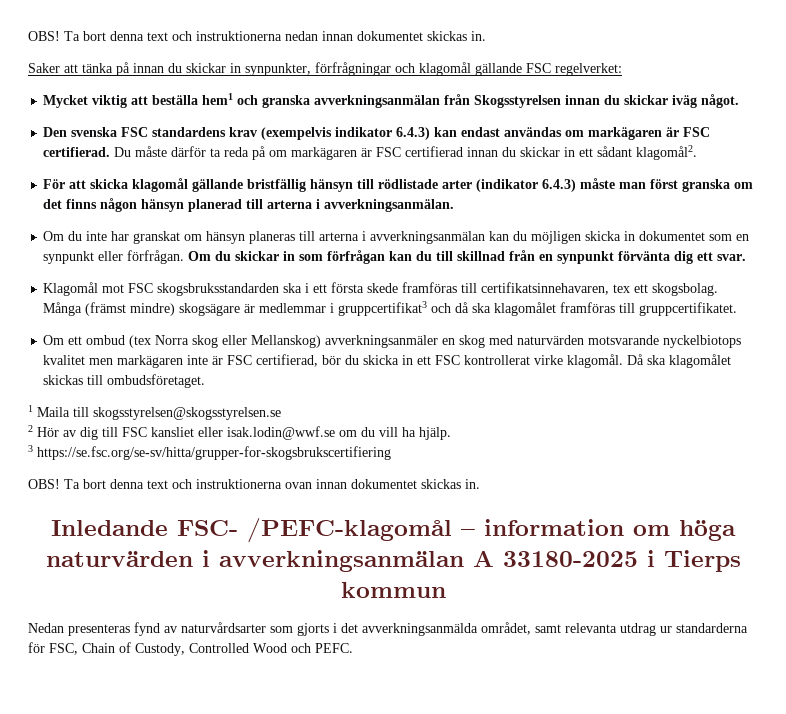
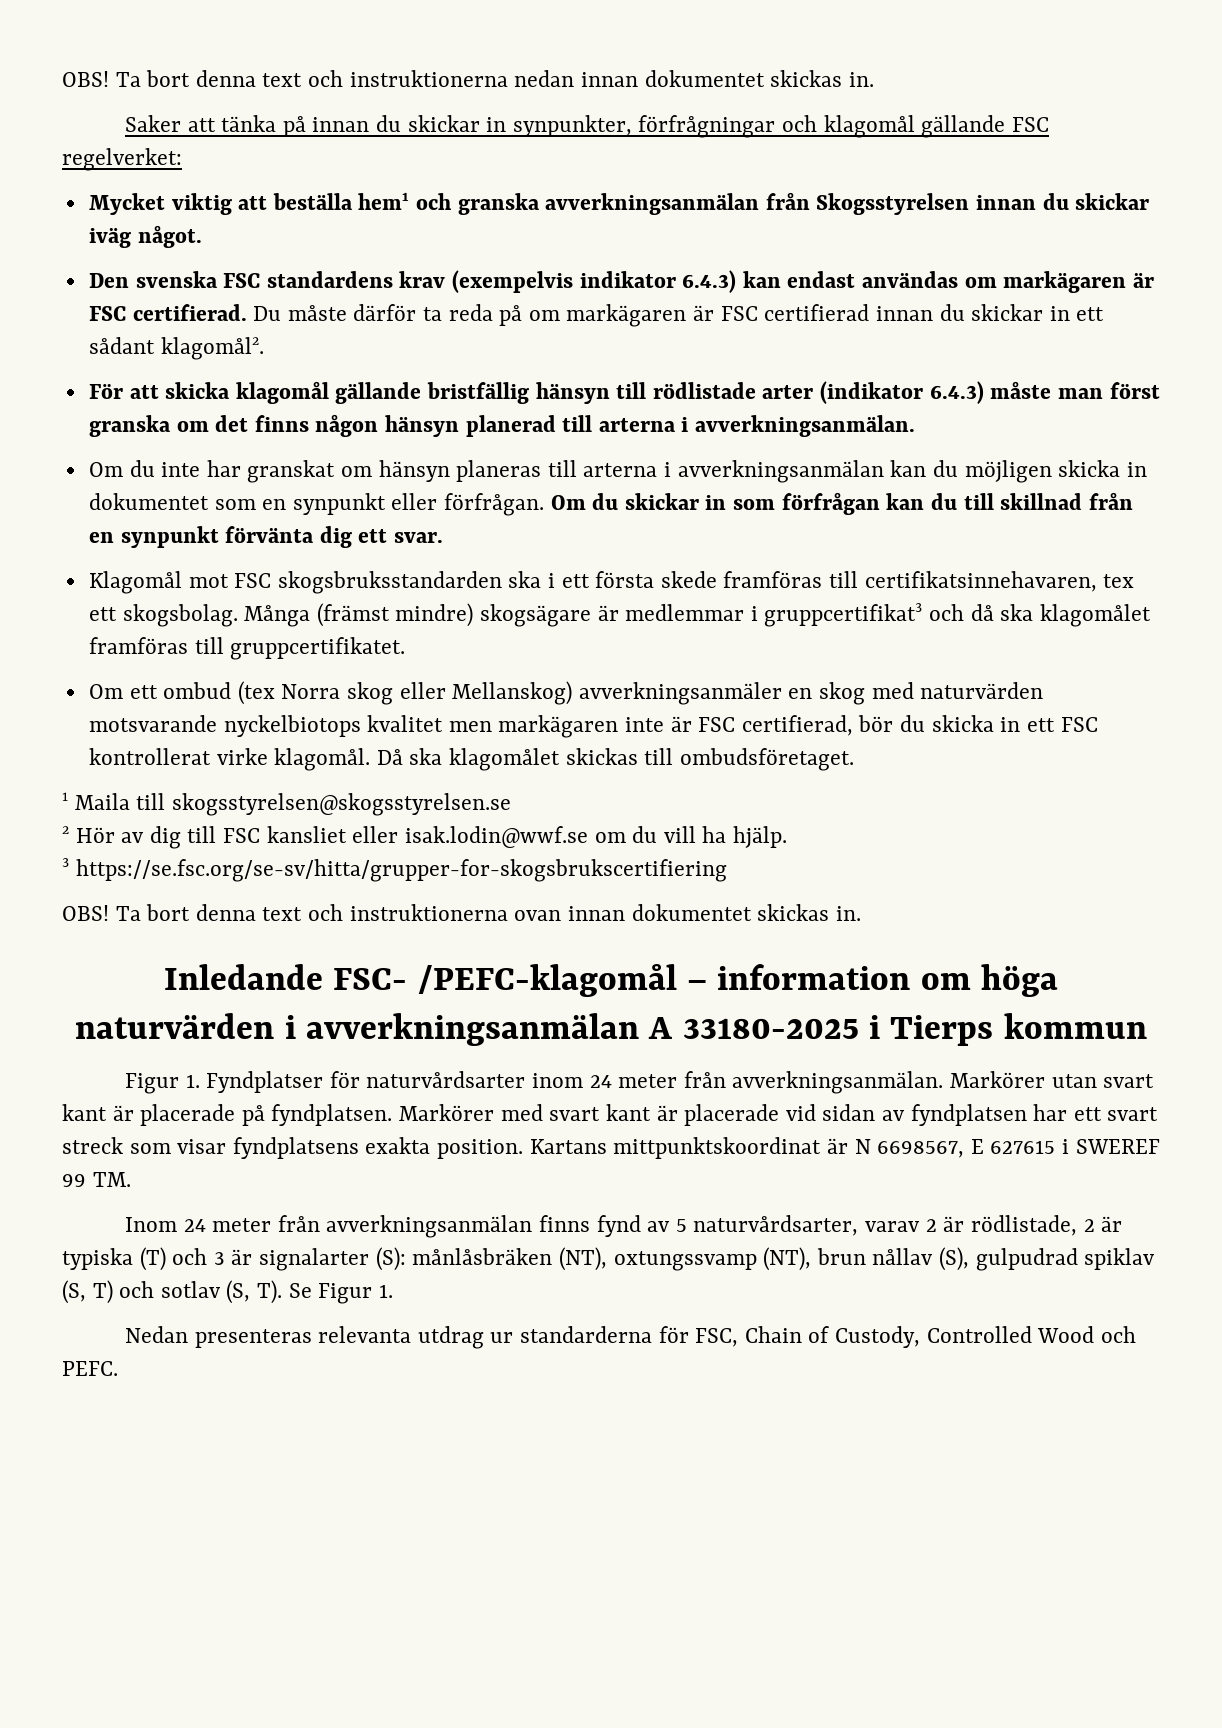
[28,622,561,636] Nedan presenteras fynd av naturvårdsarter som gjorts i det avverkningsanmälda området, samt -> [124,1071,1155,1094] [62,1104,1159,1126] [62,1137,1160,1159] [62,1172,131,1187] [124,1215,1123,1238] [62,1247,1156,1271] [62,1280,393,1304] [124,1326,312,1348] Figur 1. Fyndplatser för naturvårdsarter inom 24 meter från avverkningsanmälan. Markörer utan svart kant är placerade på fyndplatsen. Markörer med svart kant är placerade vid sidan av fyndplatsen har ett svart streck som visar fyndplatsens exakta position. Kartans mittpunktskoordinat är N 6698567, E 627615 i SWEREF 99 TM. // Inom 24 meter från avverkningsanmälan finns fynd av 5 naturvårdsarter, varav 2 är rödlistade, 2 är typiska (T) och 3 är signalarter (S): månlåsbräken (NT), oxtungssvamp (NT), brun nållav (S), gulpudrad spiklav (S, T) och sotlav (S, T). Se Figur 1. // Nedan presenteras

